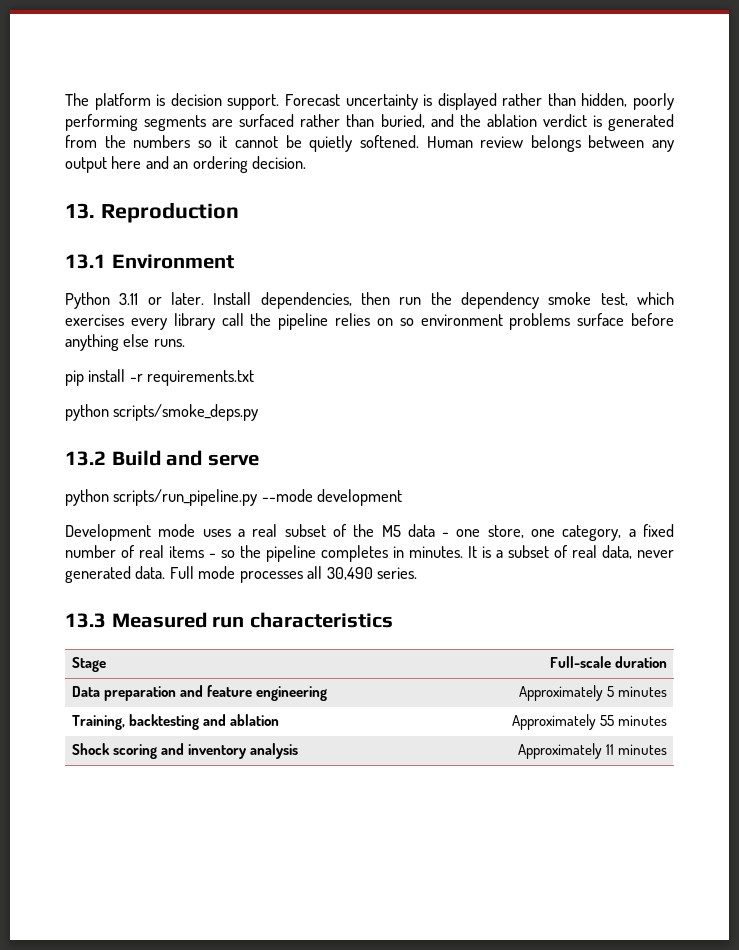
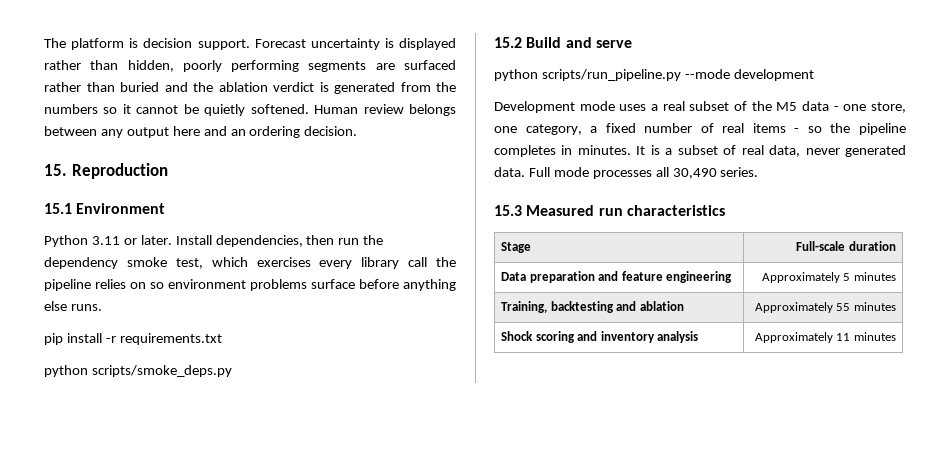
[380,114,425,128] buried, -> [120,82,159,92] buried
[65,203,95,219] 13. -> [44,164,67,176] 15.
[65,254,106,269] 13.1 -> [44,203,72,214] 15.1
[65,451,106,466] 13.2 -> [494,37,522,48] 15.2
[65,613,106,628] 13.3 -> [494,205,522,216] 15.3

